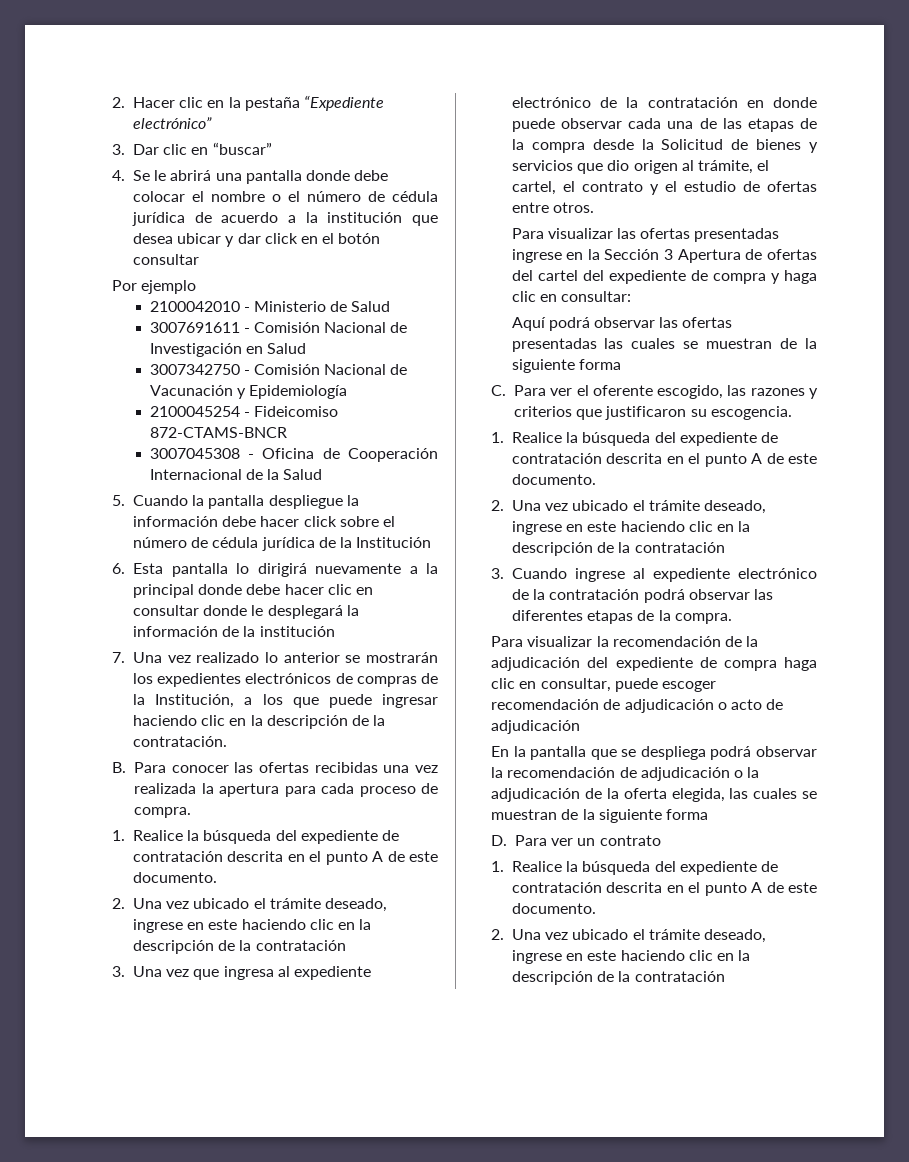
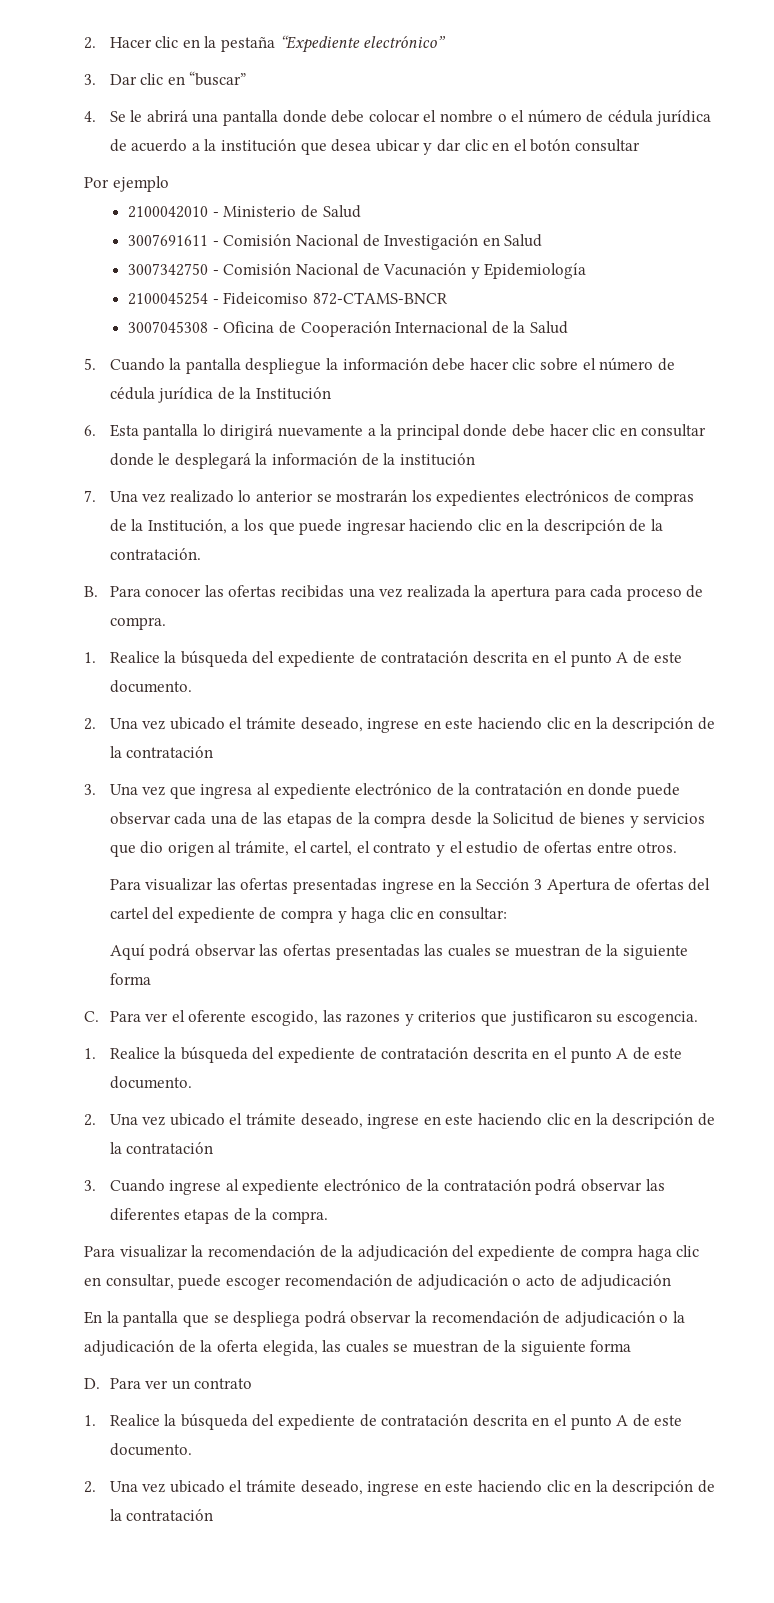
[264,233,298,244] click -> [464,139,488,151] clic
[303,516,337,527] click -> [512,358,536,370] clic

